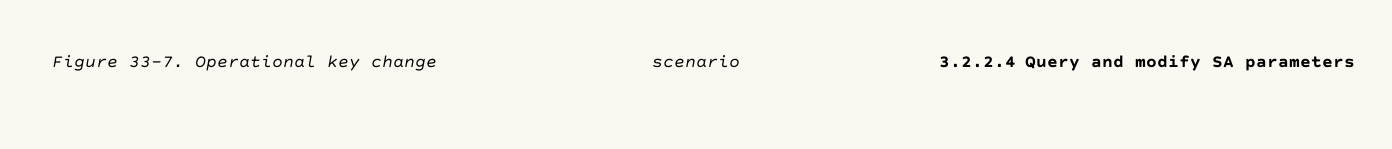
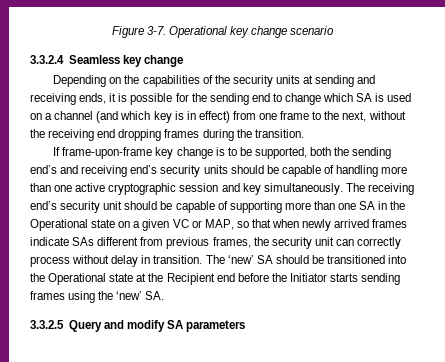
[128,56,184,68] 33-7. -> [146,26,166,35] 3-7.
[939,56,1016,68] 3.2.2.4 -> [30,55,183,67] [53,75,376,87] [30,93,412,105] [30,111,406,123] [30,129,304,141] [53,147,392,159] [30,165,408,177] [30,183,414,195] [30,201,406,213] [30,219,408,231] [30,237,402,249] [30,255,407,267] [30,273,401,285] [30,291,165,303] [30,320,64,329] 3.3.2.4 Seamless key change // Depending on the capabilities of the security units at sending and receiving ends, it is possible for the sending end to change which SA is used on a channel (and which key is in effect) from one frame to the next, without the receiving end dropping frames during the transition. // If frame-upon-frame key change is to be supported, both the sending end’s and receiving end’s security units should be capable of handling more than one active cryptographic session and key simultaneously. The receiving end’s security unit should be capable of supporting more than one SA in the Operational state on a given VC or MAP, so that when newly arrived frames indicate SAs different from previous frames, the security unit can correctly process without delay in transition. The ‘new’ SA should be transitioned into the Operational state at the Recipient end before the Initiator starts sending frames using the ‘new’ SA. // 3.3.2.5

